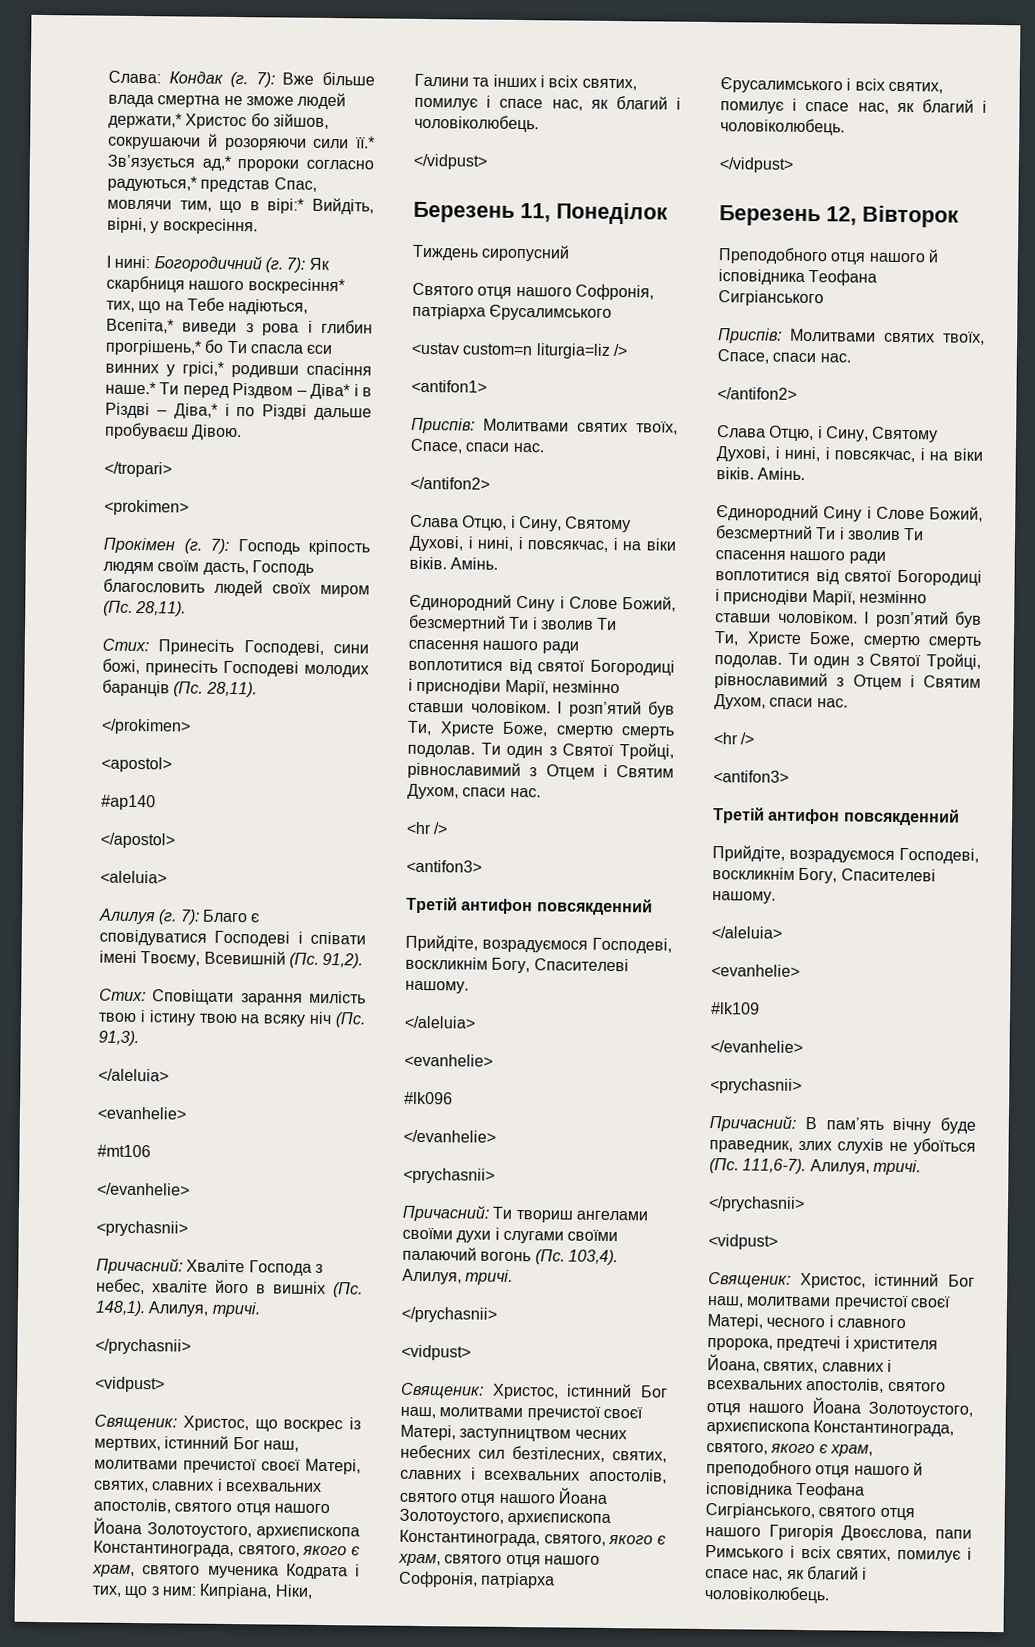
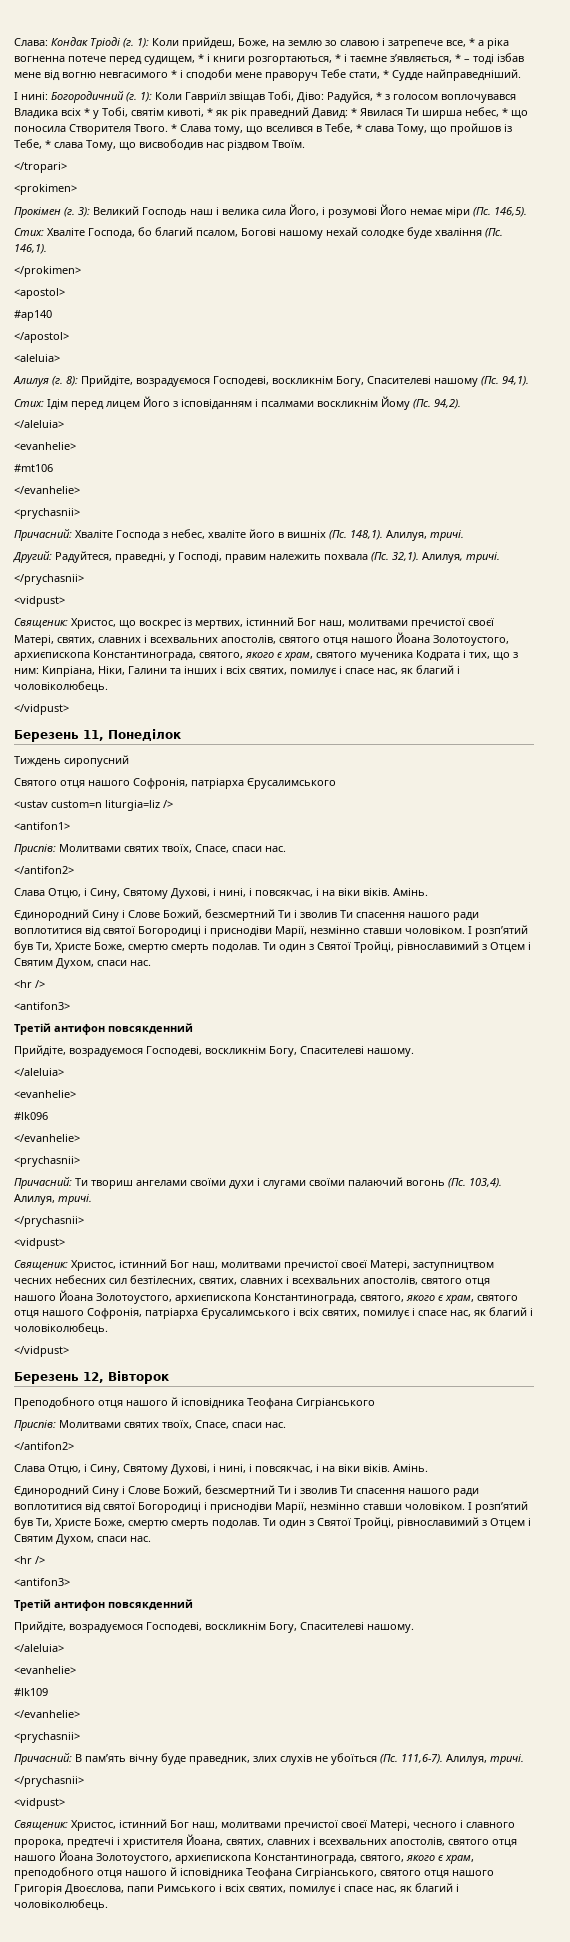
[230,71,375,88] [108,92,347,110] [108,112,329,130] [108,133,375,151] [107,154,374,172] [107,175,317,193] [107,197,374,215] [107,217,258,235] [106,255,330,273] [106,275,345,295] [106,297,309,315] [106,318,373,336] [105,339,334,356] [105,361,372,378] [105,381,372,400] [105,402,372,421] [105,422,243,441] [104,461,172,478] [104,499,189,516] [103,537,370,556] [103,560,314,576] [103,578,370,598] [103,600,187,617] [102,638,369,656] [102,658,369,678] [102,679,257,698] (г. 7): Вже більше влада смертна не зможе людей держати,* Христос бо зійшов, сокрушаючи й розоряючи сили її.* Зв’язується ад,* пророки согласно радуються,* представ Спас, мовлячи тим, що в вірі:* Вийдіть, вірні, у воскресіння. // І нині: Богородичний (г. 7): Як скарбниця нашого воскресіння* тих, що на Тебе надіються, Всепіта,* виведи з рова і глибин прогрішень,* бо Ти спасла єси винних у грісі,* родивши спасіння наше.* Ти перед Різдвом – Діва* і в Різдві – Діва,* і по Різдві дальше пробуваєш Дівою. // </tropari> // <prokimen> // Прокімен (г. 7): Господь кріпость людям своїм дасть, Господь благословить людей своїх миром (Пс. 28,11). // Стих: Принесіть Господеві, сини божі, принесіть Господеві молодих баранців (Пс. 28,11). -> [90,37,509,49] [14,53,524,65] [14,69,521,81] [14,91,516,103] [14,107,528,119] [14,123,512,135] [14,139,305,151] [14,162,67,173] [14,184,77,195] [14,204,527,218] [14,227,503,239] [14,244,47,254] Тріоді (г. 1): Коли прийдеш, Боже, на землю зо славою і затрепече все, * а ріка вогненна потече перед судищем, * і книги розгортаються, * і таємне з’являється, * – тоді ізбав мене від вогню невгасимого * і сподоби мене праворуч Тебе стати, * Судде найправедніший. // I нині: Богородичний (г. 1): Коли Гавриїл звіщав Тобі, Діво: Радуйся, * з голосом воплочувався Владика всіх * у Тобі, святім кивоті, * як рік праведний Давид: * Явилася Ти ширша небес, * що поносила Створителя Твого. * Слава тому, що вселився в Тебе, * слава Тому, що пройшов із Тебе, * слава Тому, що висвободив нас різдвом Твоїм. // </tropari> // <prokimen> // Прокімен (г. 3): Великий Господь наш і велика сила Його, і розумові Його немає міри (Пс. 146,5). // Стих: Хваліте Господа, бо благий псалом, Богові нашому нехай солодке буде хваління (Пс. 146,1).
[179,909,261,925] [99,929,366,947] [99,950,364,969] [99,988,366,1006] [98,1010,366,1028] [98,1030,139,1047] 7): Благо є сповідуватися Господеві і співати імені Твоєму, Всевишній (Пс. 91,2). // Стих: Сповіщати зарання милість твою і істину твою на всяку ніч (Пс. 91,3). -> [66,375,529,387] [14,396,461,410] 8): Прийдіте, возрадуємося Господеві, воскликнім Богу, Спасителеві нашому (Пс. 94,1). // Стих: Ідім перед лицем Його з ісповіданням і псалмами воскликнім Йому (Пс. 94,2).
(260, 1309) none -> [13,551,500,563] // Другий: Радуйтеся, праведні, у Господі, правим належить похвала (Пс. 32,1). Алилуя, тричі.

